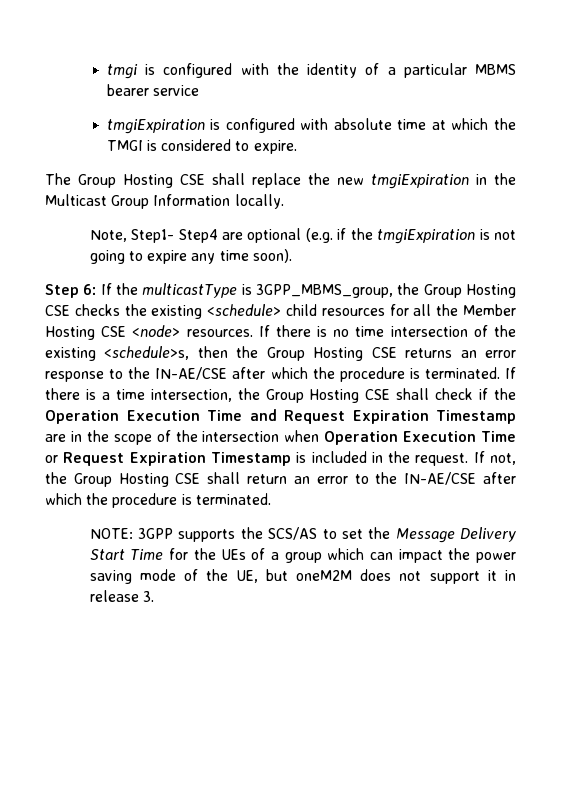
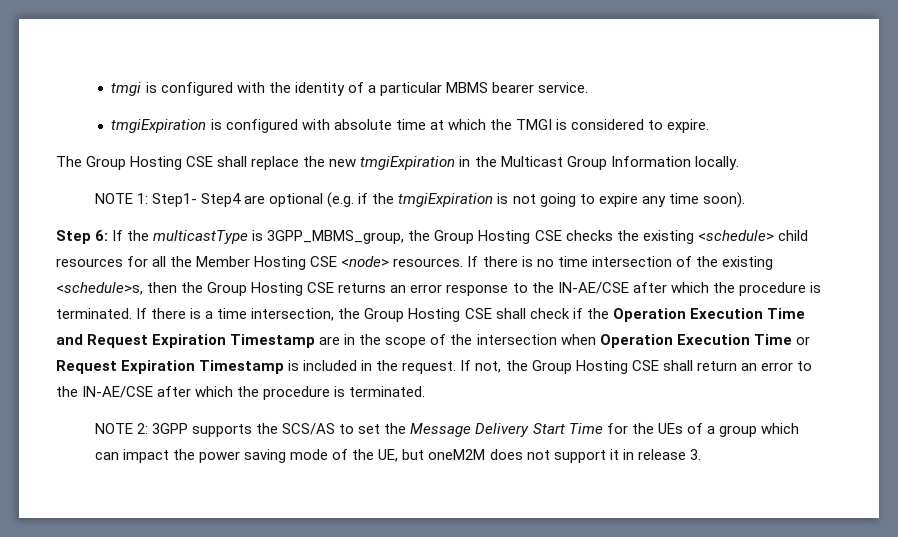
[153,85,200,96] service -> [538,82,589,93] service.
[89,230,127,242] Note, -> [94,193,149,204] NOTE 1:
[89,528,133,539] NOTE: -> [94,423,149,434] NOTE 2:

